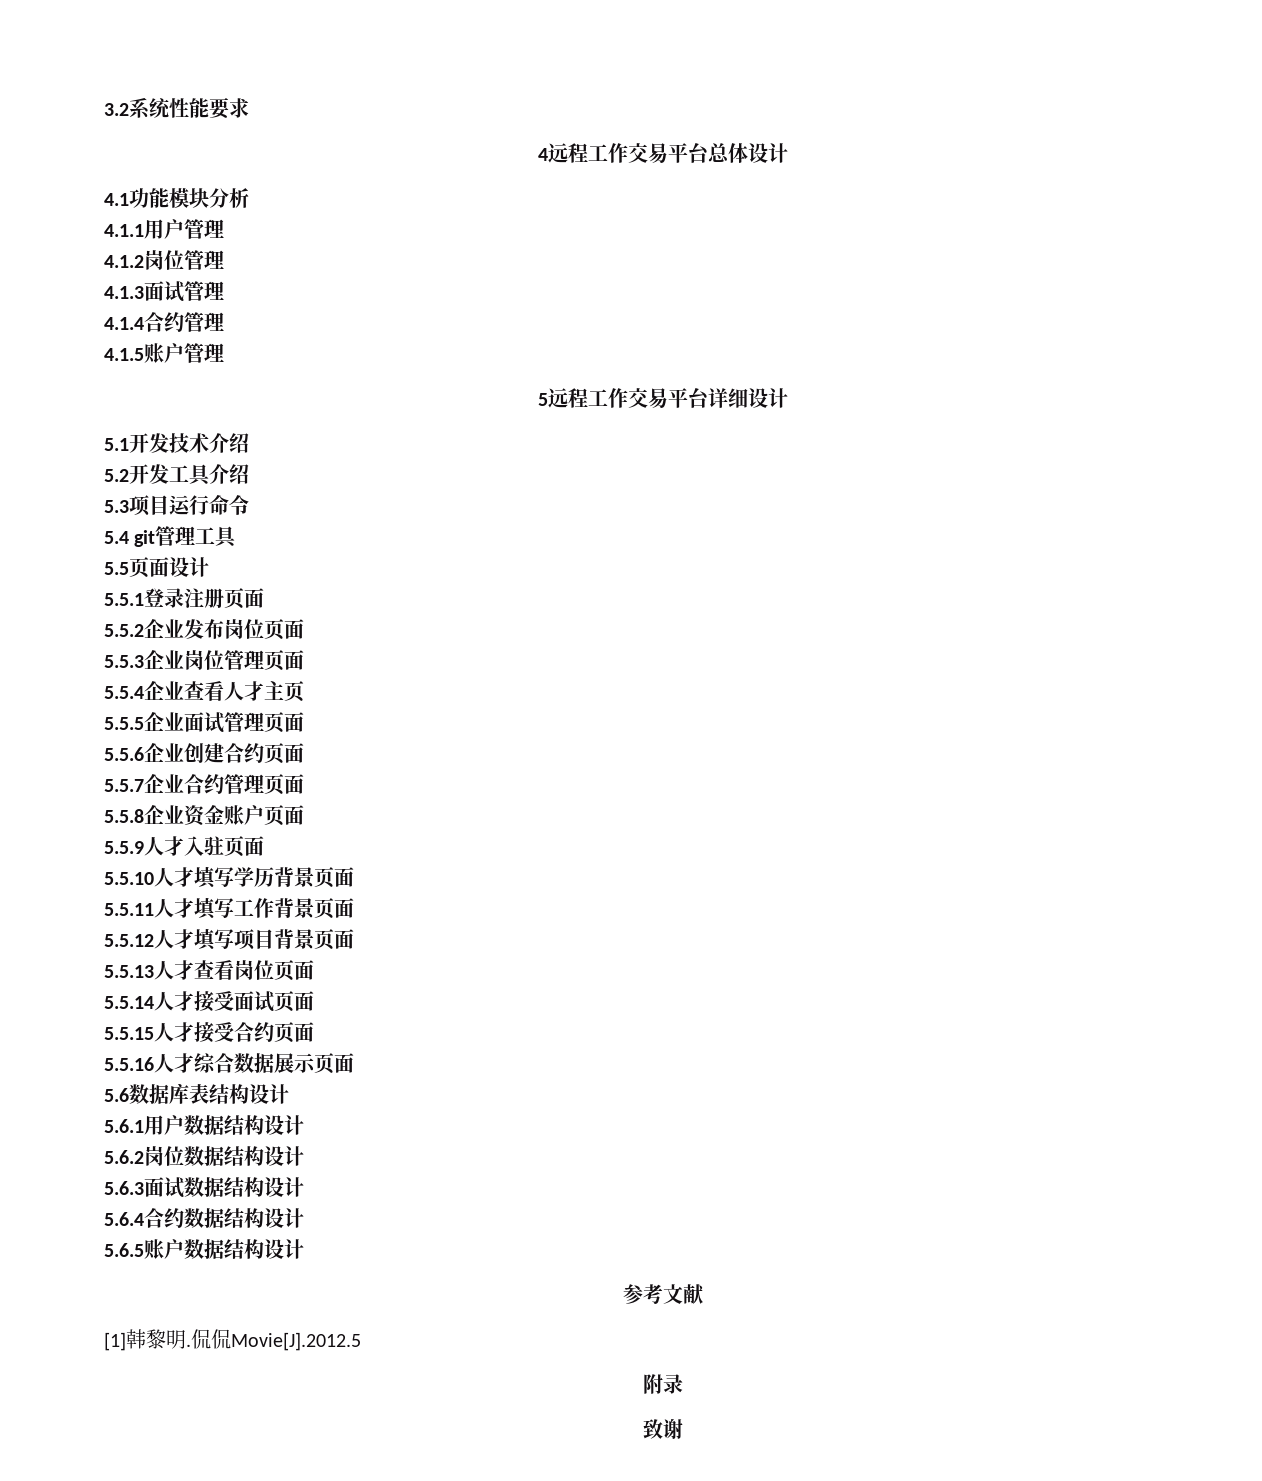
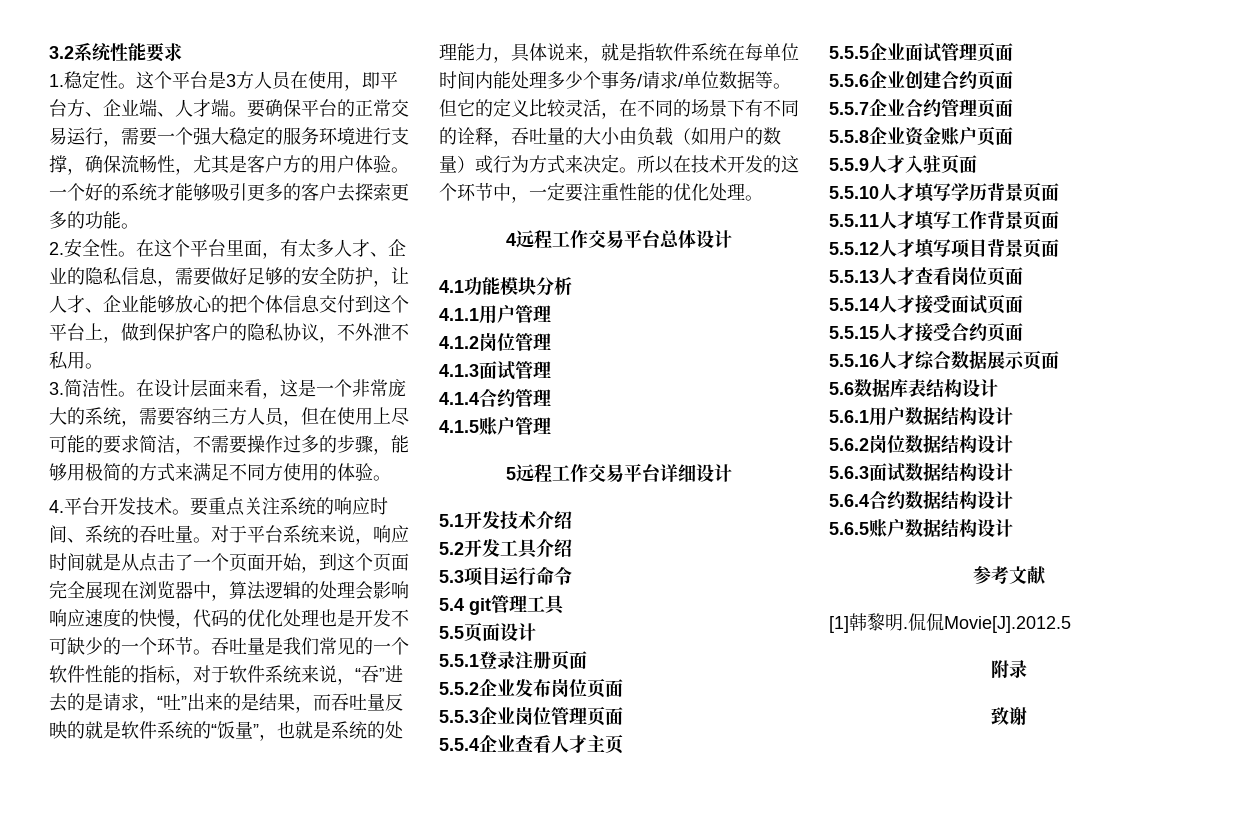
(249, 108) none -> [49,70,398,91] [49,99,409,118] [49,126,409,147] [49,155,409,175] [49,183,409,202] [49,211,139,229] [49,238,406,259] [49,266,409,287] [49,295,409,313] [49,323,409,343] [49,351,103,370] [49,379,406,399] [49,407,409,427] [49,435,409,455] [49,462,391,482] [49,497,388,516] [49,525,409,545] [49,553,409,573] [49,580,409,601] [49,609,409,629] [49,637,409,655] [49,665,403,685] [49,693,403,713] [49,721,403,741] [439,43,799,63] [439,71,791,89] [439,98,799,119] [439,127,781,147] [439,154,799,174] [439,182,763,203] // 1.稳定性。这个平台是3方人员在使用，即平台方、企业端、人才端。要确保平台的正常交易运行，需要一个强大稳定的服务环境进行支撑，确保流畅性，尤其是客户方的用户体验。一个好的系统才能够吸引更多的客户去探索更多的功能。 // 2.安全性。在这个平台里面，有太多人才、企业的隐私信息，需要做好足够的安全防护，让人才、企业能够放心的把个体信息交付到这个平台上，做到保护客户的隐私协议，不外泄不私用。 // 3.简洁性。在设计层面来看，这是一个非常庞大的系统，需要容纳三方人员，但在使用上尽可能的要求简洁，不需要操作过多的步骤，能够用极简的方式来满足不同方使用的体验。 // 4.平台开发技术。要重点关注系统的响应时间、系统的吞吐量。对于平台系统来说，响应时间就是从点击了一个页面开始，到这个页面完全展现在浏览器中，算法逻辑的处理会影响响应速度的快慢，代码的优化处理也是开发不可缺少的一个环节。吞吐量是我们常见的一个软件性能的指标，对于软件系统来说，“吞”进去的是请求，“吐”出来的是结果，而吞吐量反映的就是软件系统的“饭量”，也就是系统的处理能力，具体说来，就是指软件系统在每单位时间内能处理多少个事务/请求/单位数据等。但它的定义比较灵活，在不同的场景下有不同的诠释，吞吐量的大小由负载（如用户的数量）或行为方式来决定。所以在技术开发的这个环节中，一定要注重性能的优化处理。

